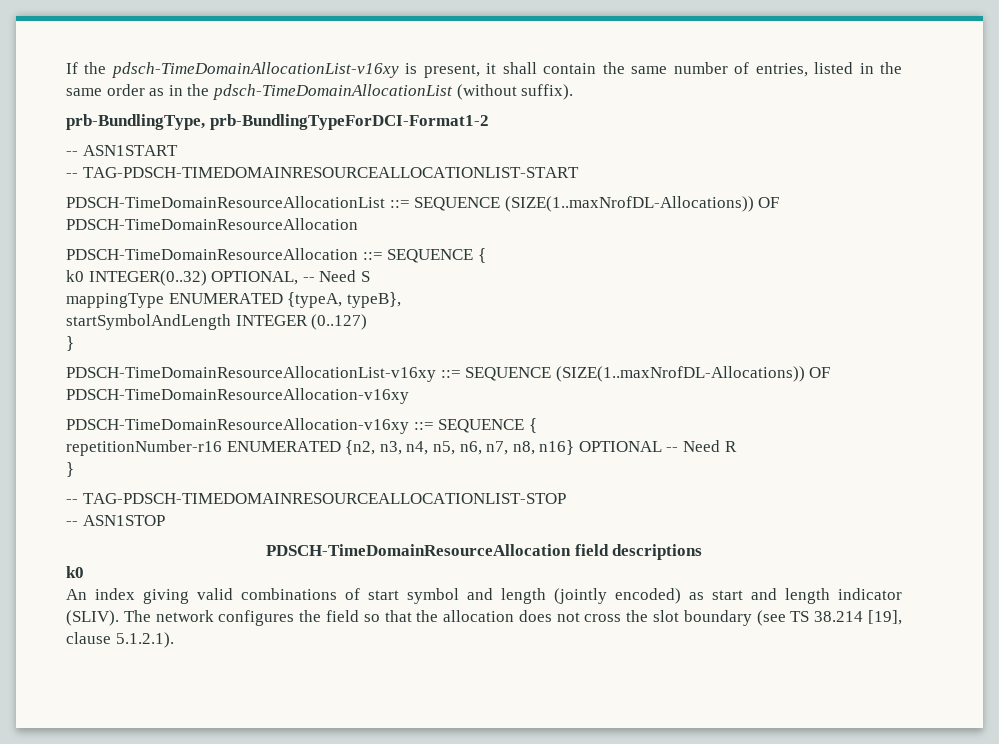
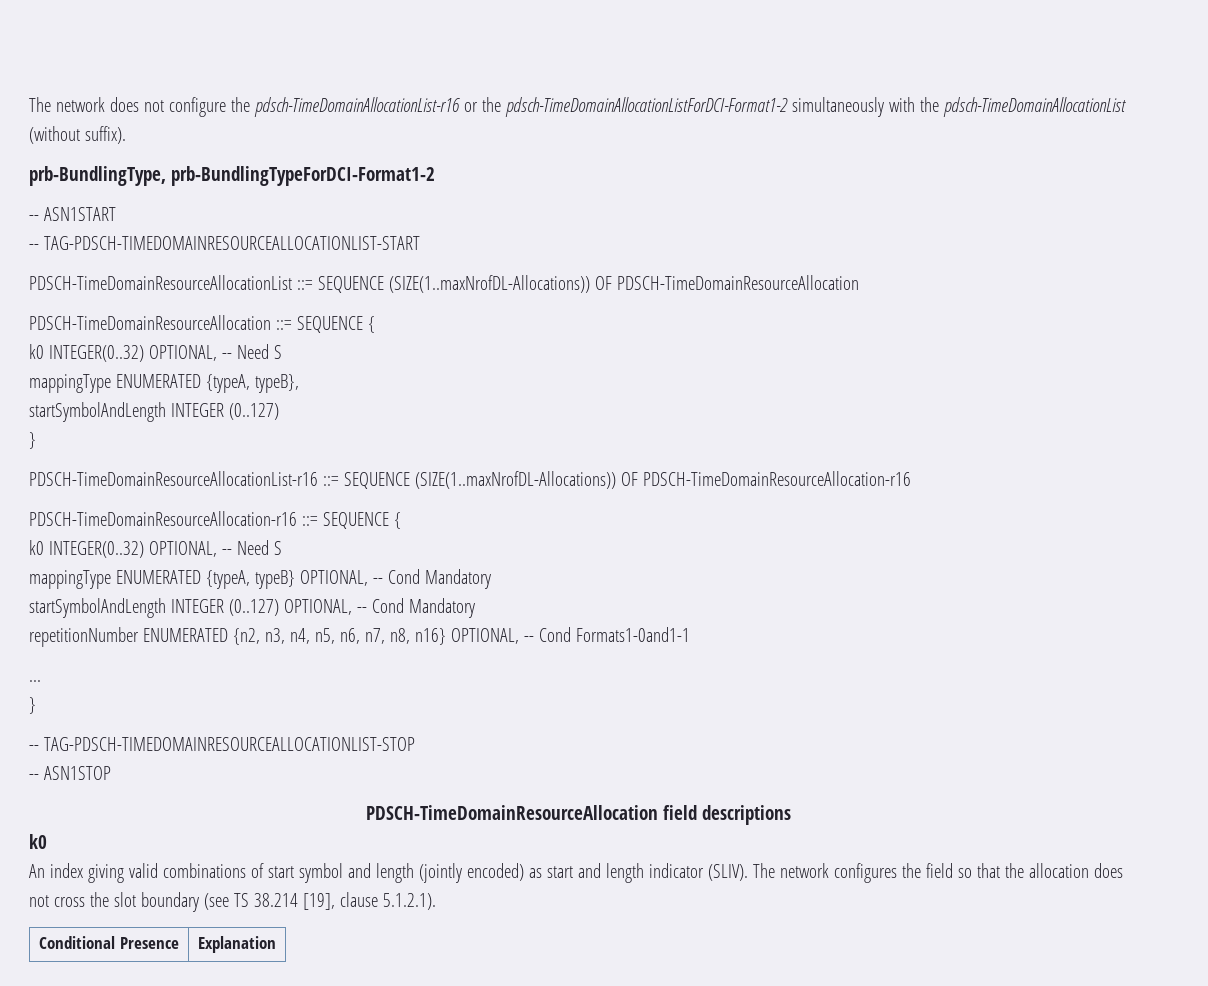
[66,62,903,78] [66,84,183,96] If the pdsch-TimeDomainAllocationList-v16xy is present, it shall contain the same number of entries, listed in the same order as in -> [29,97,915,117] The network does not configure the pdsch-TimeDomainAllocationList-r16 or the pdsch-TimeDomainAllocationListForDCI-Format1-2 simultaneously with
[66,366,831,382] [66,388,409,404] [66,418,537,434] [66,440,222,456] PDSCH-TimeDomainResourceAllocationList-v16xy ::= SEQUENCE (SIZE(1..maxNrofDL-Allocations)) OF PDSCH-TimeDomainResourceAllocation-v16xy // PDSCH-TimeDomainResourceAllocation-v16xy ::= SEQUENCE { // repetitionNumber-r16 -> [29,471,911,489] [29,511,401,529] [29,540,282,558] [29,569,491,589] [29,598,475,618] [29,627,139,647] PDSCH-TimeDomainResourceAllocationList-r16 ::= SEQUENCE (SIZE(1..maxNrofDL-Allocations)) OF PDSCH-TimeDomainResourceAllocation-r16 // PDSCH-TimeDomainResourceAllocation-r16 ::= SEQUENCE { // k0 INTEGER(0..32) OPTIONAL, -- Need S // mappingType ENUMERATED {typeA, typeB} OPTIONAL, -- Cond Mandatory // startSymbolAndLength INTEGER (0..127) OPTIONAL, -- Cond Mandatory // repetitionNumber
[578,440,737,452] OPTIONAL -- Need R -> [450,627,690,644] [29,680,41,682] OPTIONAL, -- Cond Formats1-0and1-1 // ...
(174, 640) none -> [39,936,179,949] [198,936,276,953] // Conditional Presence | Explanation

